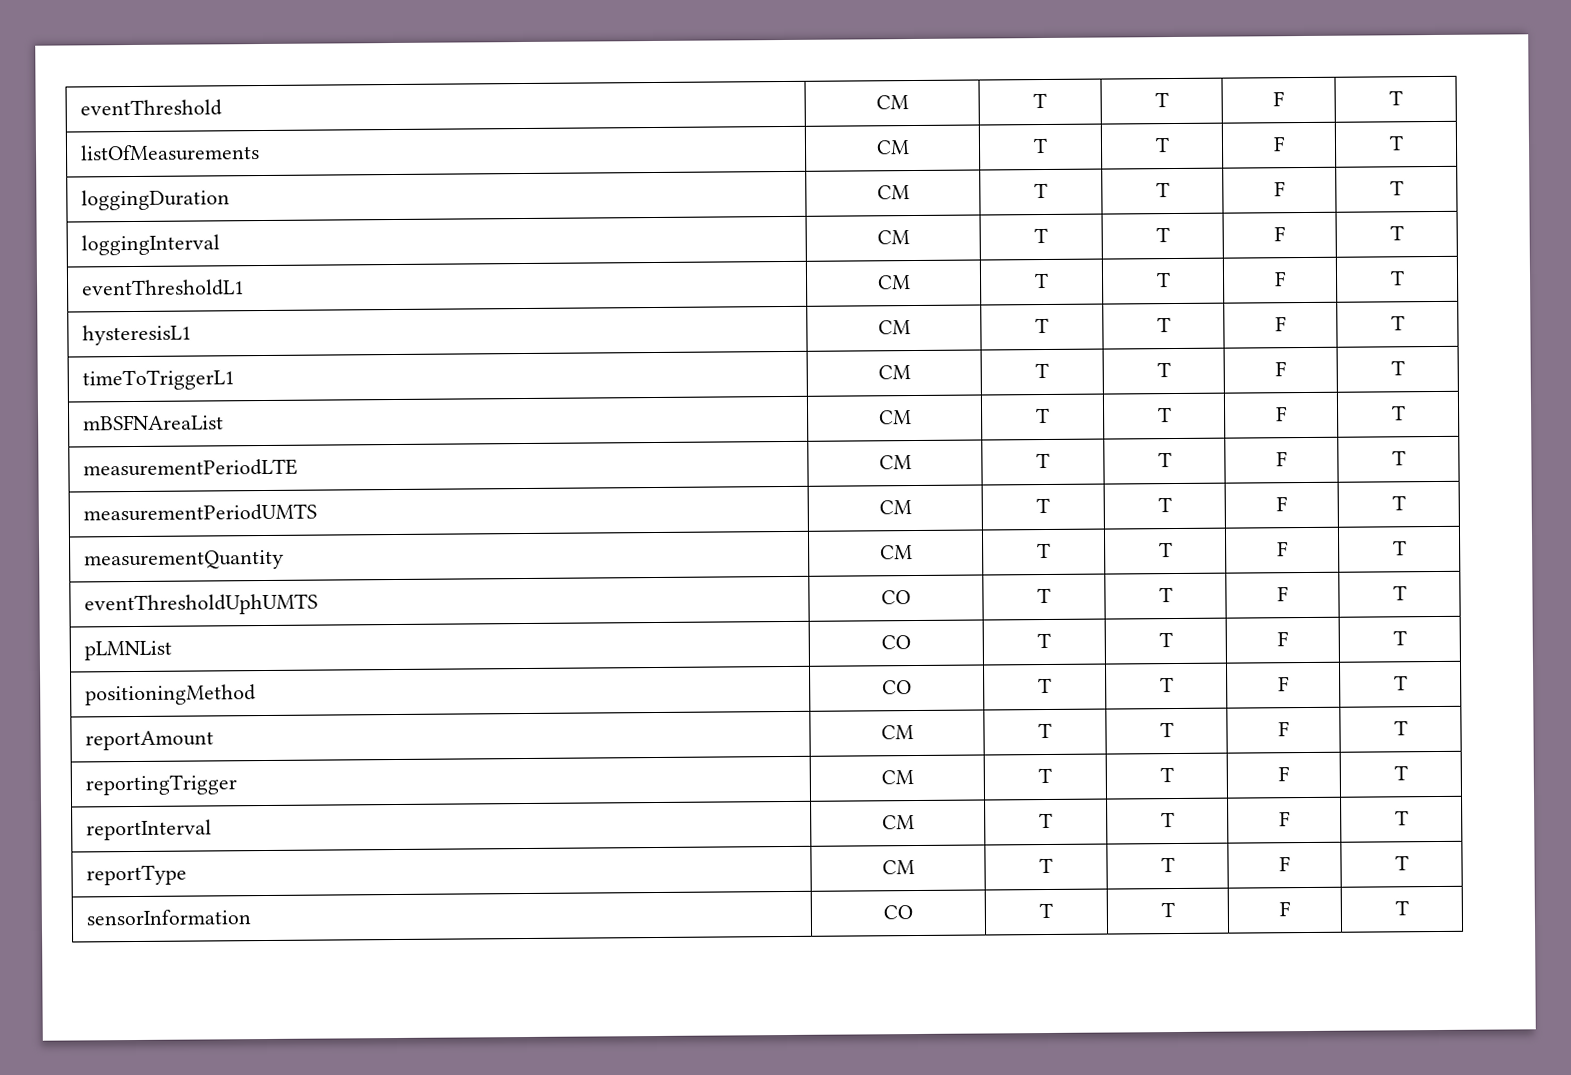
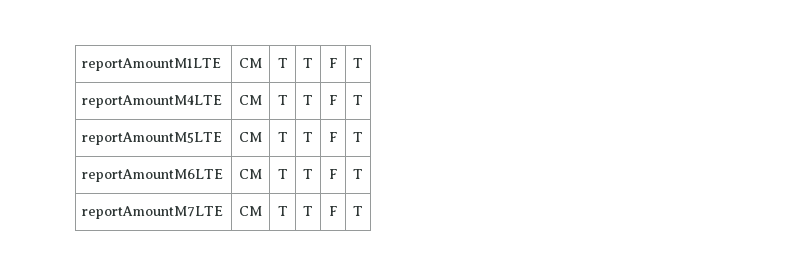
[79,99,222,117] [875,95,909,110] [1033,92,1047,109] [1154,92,1169,108] [1273,91,1285,107] [1388,90,1403,106] [79,144,260,162] [875,140,910,155] [1033,137,1048,154] [1154,137,1170,153] [1273,136,1286,152] [1388,135,1404,151] [80,189,230,211] [876,185,910,200] [1034,182,1048,199] [1155,182,1170,198] [1274,181,1286,197] [1389,180,1404,196] [80,234,220,256] [876,230,910,245] [1034,227,1048,244] [1155,227,1170,243] [1274,226,1286,242] [1389,225,1404,241] [81,279,245,297] [876,275,911,290] [1034,272,1049,289] [1155,272,1171,288] [1274,271,1287,287] [1389,270,1405,286] [81,324,192,346] [877,320,911,335] [1035,317,1049,334] [1156,317,1171,333] [1275,316,1287,332] [1390,315,1405,331] [81,369,235,391] [877,365,911,380] [1035,362,1049,379] [1156,362,1171,378] [1275,361,1287,377] [1390,360,1405,376] [82,414,224,431] [878,410,912,425] [1036,407,1050,424] [1157,407,1172,423] [1276,406,1288,422] [1391,405,1406,421] [82,458,298,477] [878,455,912,470] [1036,452,1050,469] [1157,452,1172,468] [1276,451,1288,467] [1391,450,1406,466] [82,503,317,522] [878,500,912,515] [1036,497,1050,514] [1157,497,1172,513] [1276,496,1288,512] [1391,495,1406,511] [83,549,284,571] [879,545,913,560] [1037,542,1051,559] [1158,542,1173,558] [1277,541,1289,557] [1392,540,1407,556] [83,593,318,616] [881,590,911,605] [1037,587,1051,604] [1158,587,1173,603] [1277,586,1289,602] [1392,585,1407,601] [83,640,172,661] [881,635,911,650] [1037,632,1051,649] [1158,632,1173,648] [1277,631,1289,647] [1392,630,1407,646] [84,684,256,706] [882,680,912,695] [1038,677,1052,694] [1159,677,1174,693] [1278,676,1290,692] [1393,675,1408,691] [84,730,214,751] [880,725,914,740] [1038,722,1052,739] [1159,722,1174,738] [1278,721,1290,737] [1393,720,1408,736] [84,774,237,796] [880,770,914,785] [1038,767,1052,784] [1159,767,1174,783] [1278,766,1290,782] [1393,765,1408,781] [85,819,212,841] [881,815,915,830] [1039,812,1053,829] [1160,812,1175,828] [1279,811,1291,827] [1394,810,1409,826] [85,864,187,886] [881,860,915,875] [1039,857,1053,874] [1160,857,1175,873] [1279,856,1291,872] [1394,855,1409,871] [85,909,251,926] [883,905,913,920] [1039,902,1053,919] [1160,902,1175,918] [1279,901,1291,917] [1394,900,1409,916] eventThreshold | CM | T | T | F | T // listOfMeasurements | CM | T | T | F | T // loggingDuration | CM | T | T | F | T // loggingInterval | CM | T | T | F | T // eventThresholdL1 | CM | T | T | F | T // hysteresisL1 | CM | T | T | F | T // timeToTriggerL1 | CM | T | T | F | T // mBSFNAreaList | CM | T | T | F | T // measurementPeriodLTE | CM | T | T | F | T // measurementPeriodUMTS | CM | T | T | F | T // measurementQuantity | CM | T | T | F | T // eventThresholdUphUMTS | CO | T | T | F | T // pLMNList | CO | T | T | F | T // positioningMethod | CO | T | T | F | T // reportAmount | CM | T | T | F | T // reportingTrigger | CM | T | T | F | T // reportInterval | CM | T | T | F | T // reportType | CM | T | T | F | T // sensorInformation | CO | T | T | F | T -> [82,58,222,71] [239,58,262,68] [277,58,288,68] [303,58,313,68] [328,58,338,68] [353,58,363,68] [82,95,223,108] [239,95,262,105] [277,95,288,105] [303,95,313,105] [328,95,338,105] [353,95,363,105] [82,132,223,145] [239,132,262,142] [277,132,288,142] [303,132,313,142] [328,132,338,142] [353,132,363,142] [82,169,224,182] [239,169,262,179] [277,169,288,179] [303,169,313,179] [328,169,338,179] [353,169,363,179] [82,206,224,219] [239,206,262,216] [277,206,288,216] [303,206,313,216] [328,206,338,216] [353,206,363,216] reportAmountM1LTE | CM | T | T | F | T // reportAmountM4LTE | CM | T | T | F | T // reportAmountM5LTE | CM | T | T | F | T // reportAmountM6LTE | CM | T | T | F | T // reportAmountM7LTE | CM | T | T | F | T

